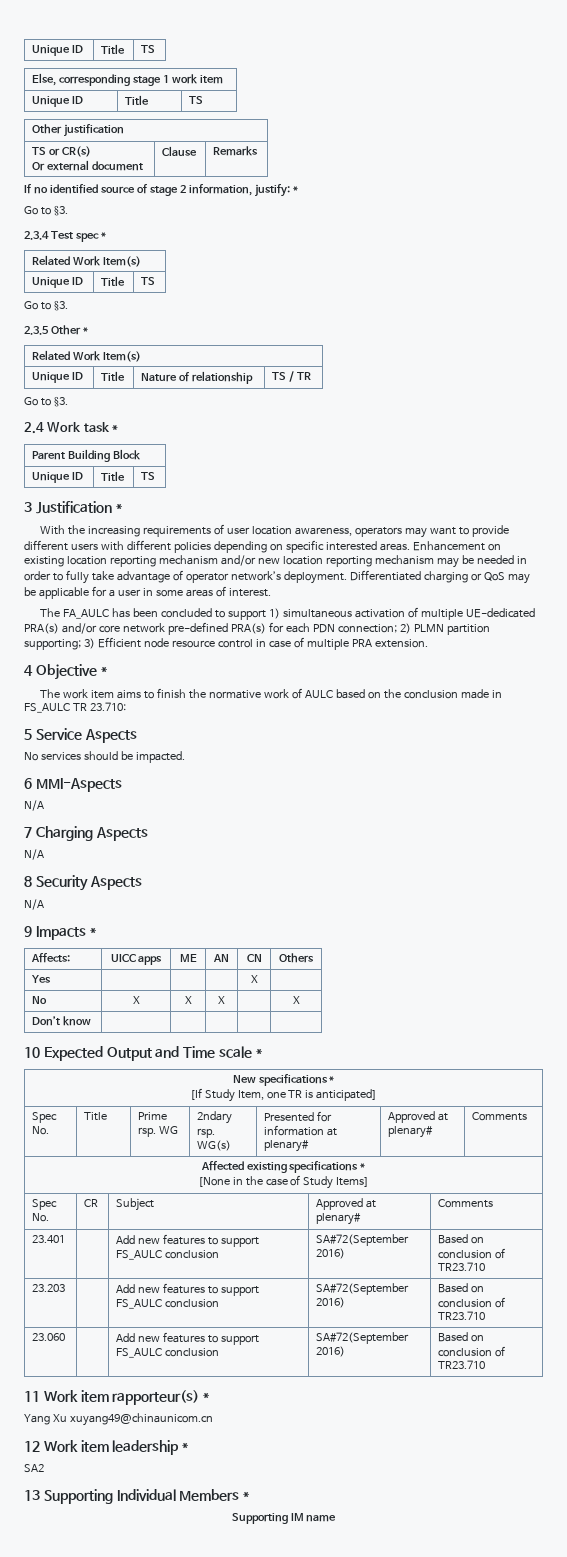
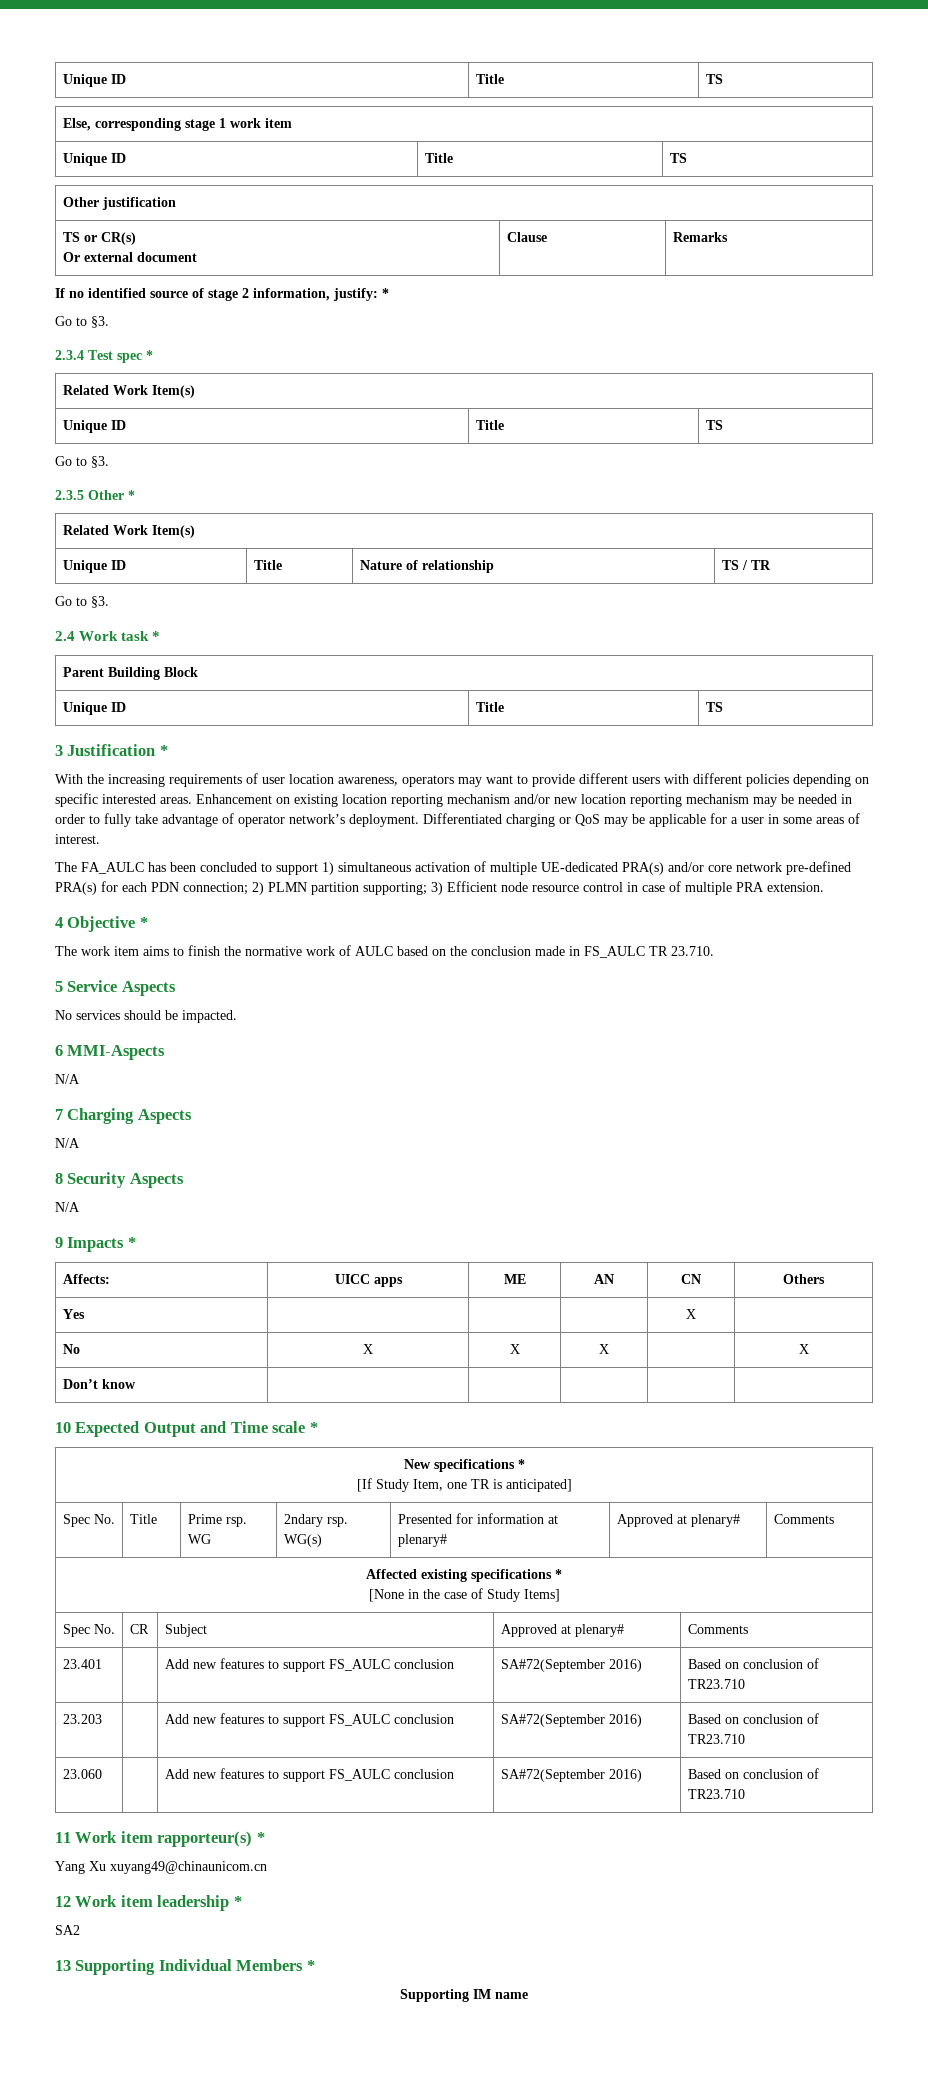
[89,702,126,711] 23.710: -> [671,946,714,956] 23.710.

